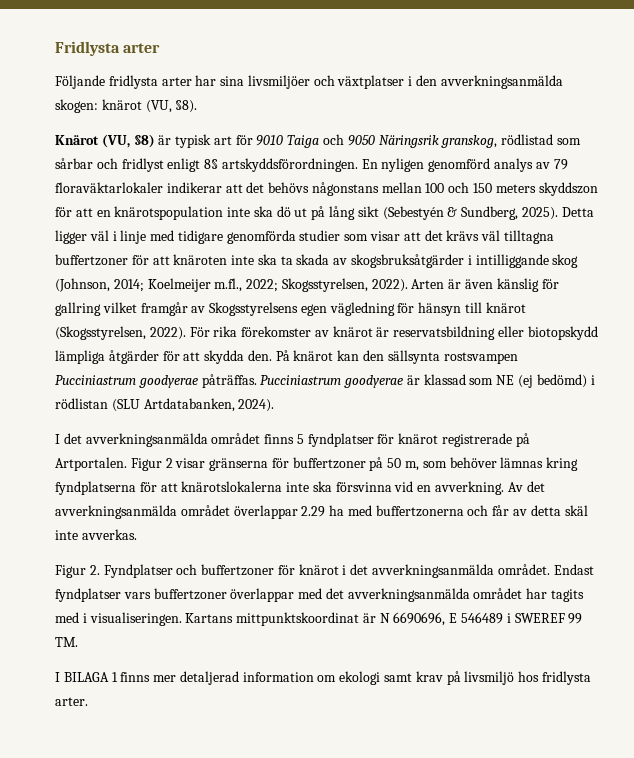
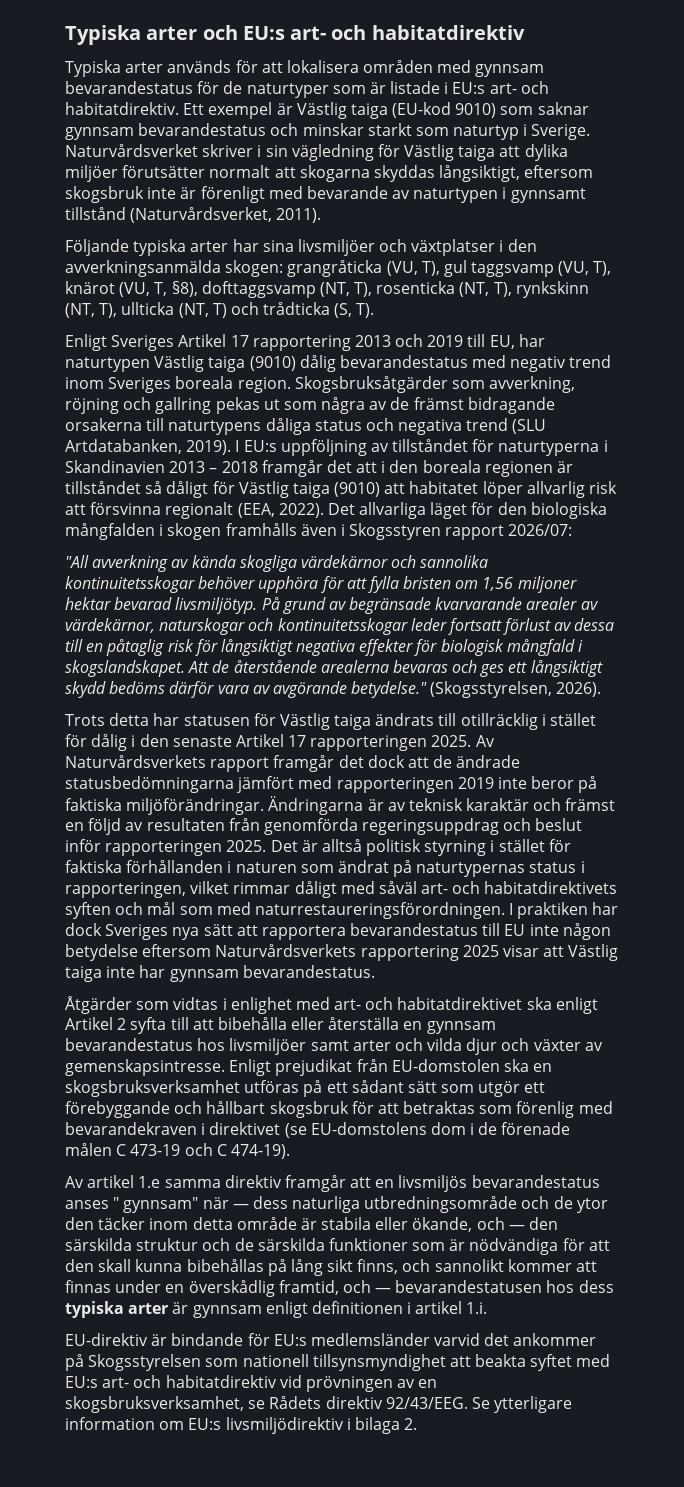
[55,41,161,56] Fridlysta arter -> [65,25,525,45] [65,60,545,77] [65,81,549,98] [65,102,589,119] [65,123,591,140] [65,144,568,161] [65,165,594,182] [65,186,586,203] [65,207,322,223] Typiska arter och EU:s art- och habitatdirektiv // Typiska arter används för att lokalisera områden med gynnsam bevarandestatus för de naturtyper som är listade i EU:s art- och habitatdirektiv. Ett exempel är Västlig taiga (EU-kod 9010) som saknar gynnsam bevarandestatus och minskar starkt som naturtyp i Sverige. Naturvårdsverket skriver i sin vägledning för Västlig taiga att dylika miljöer förutsätter normalt att skogarna skyddas långsiktigt, eftersom skogsbruk inte är förenligt med bevarande av naturtypen i gynnsamt tillstånd (Naturvårdsverket, 2011).
[108,75,158,89] fridlysta -> [133,239,187,256] typiska
[101,99,198,113] [55,134,581,148] [55,158,568,172] [55,182,598,196] [55,206,594,220] [55,230,554,244] [55,254,579,268] [55,278,559,292] [55,302,526,316] [55,326,598,340] [55,350,518,364] [55,374,595,388] [55,398,275,412] [55,433,530,447] [55,457,579,471] [55,481,545,495] [55,505,588,519] [55,529,137,540] [55,564,594,578] [55,588,585,602] [55,612,583,626] [55,637,78,647] [55,671,591,685] [55,697,88,706] knärot (VU, §8). // Knärot (VU, §8) är typisk art för 9010 Taiga och 9050 Näringsrik granskog, rödlistad som sårbar och fridlyst enligt 8§ artskyddsförordningen. En nyligen genomförd analys av 79 floraväktarlokaler indikerar att det behövs någonstans mellan 100 och 150 meters skyddszon för att en knärotspopulation inte ska dö ut på lång sikt (Sebestyén & Sundberg, 2025). Detta ligger väl i linje med tidigare genomförda studier som visar att det krävs väl tilltagna buffertzoner för att knäroten inte ska ta skada av skogsbruksåtgärder i intilliggande skog (Johnson, 2014; Koelmeijer m.fl., 2022; Skogsstyrelsen, 2022). Arten är även känslig för gallring vilket framgår av Skogsstyrelsens egen vägledning för hänsyn till knärot (Skogsstyrelsen, 2022). För rika förekomster av knärot är reservatsbildning eller biotopskydd lämpliga åtgärder för att skydda den. På knärot kan den sällsynta rostsvampen Pucciniastrum goodyerae påträffas. Pucciniastrum goodyerae är klassad som NE (ej bedömd) i rödlistan (SLU Artdatabanken, 2024). // I det avverkningsanmälda området finns 5 fyndplatser för knärot registrerade på Artportalen. Figur 2 visar gränserna för buffertzoner på 50 m, som behöver lämnas kring fyndplatserna för att knärotslokalerna inte ska försvinna vid en avverkning. Av det avverkningsanmälda området överlappar 2.29 ha med buffertzonerna och får av detta skäl inte avverkas. // Figur 2. Fyndplatser och buffertzoner för knärot i det avverkningsanmälda området. Endast fyndplatser vars buffertzoner överlappar med det avverkningsanmälda området har tagits med i visualiseringen. Kartans mittpunktskoordinat är N 6690696, E 546489 i SWEREF 99 TM. // I BILAGA 1 finns mer detaljerad information om ekologi samt krav på livsmiljö hos fridlysta arter. -> [287,260,612,277] [65,281,589,298] [65,302,375,318] [65,334,545,351] [65,355,612,372] [65,376,576,393] [65,397,555,414] [65,418,547,435] [65,439,608,456] [65,460,574,477] [65,481,618,498] [65,502,607,519] [65,523,573,540] [65,555,489,572] [65,576,577,593] [65,597,599,614] [65,618,615,635] [65,639,584,656] [65,660,603,677] [65,681,602,698] [65,713,597,730] [65,734,495,751] [65,755,521,772] [65,776,598,793] [65,796,616,815] [65,818,583,835] [65,839,571,856] [65,860,585,877] [65,881,618,898] [65,902,619,919] [65,923,611,940] [65,944,619,961] [65,965,375,982] [65,996,598,1014] [65,1017,496,1034] [65,1038,603,1055] [65,1059,553,1076] [65,1080,546,1097] [65,1101,613,1118] [65,1122,571,1138] [65,1143,290,1159] [65,1175,600,1192] [65,1196,608,1213] [65,1217,559,1232] [65,1238,610,1255] [65,1259,598,1276] [65,1280,614,1297] [65,1301,488,1318] [65,1333,597,1346] [65,1354,611,1371] [65,1375,438,1392] [65,1396,573,1413] [65,1417,418,1434] grangråticka (VU, T), gul taggsvamp (VU, T), knärot (VU, T, §8), dofttaggsvamp (NT, T), rosenticka (NT, T), rynkskinn (NT, T), ullticka (NT, T) och trådticka (S, T). // Enligt Sveriges Artikel 17 rapportering 2013 och 2019 till EU, har naturtypen Västlig taiga (9010) dålig bevarandestatus med negativ trend inom Sveriges boreala region. Skogsbruksåtgärder som avverkning, röjning och gallring pekas ut som några av de främst bidragande orsakerna till naturtypens dåliga status och negativa trend (SLU Artdatabanken, 2019). I EU:s uppföljning av tillståndet för naturtyperna i Skandinavien 2013 – 2018 framgår det att i den boreala regionen är tillståndet så dåligt för Västlig taiga (9010) att habitatet löper allvarlig risk att försvinna regionalt (EEA, 2022). Det allvarliga läget för den biologiska mångfalden i skogen framhålls även i Skogsstyren rapport 2026/07: // "All avverkning av kända skogliga värdekärnor och sannolika kontinuitetsskogar behöver upphöra för att fylla bristen om 1,56 miljoner hektar bevarad livsmiljötyp. På grund av begränsade kvarvarande arealer av värdekärnor, naturskogar och kontinuitetsskogar leder fortsatt förlust av dessa till en påtaglig risk för långsiktigt negativa effekter för biologisk mångfald i skogslandskapet. Att de återstående arealerna bevaras och ges ett långsiktigt skydd bedöms därför vara av avgörande betydelse." (Skogsstyrelsen, 2026). // Trots detta har statusen för Västlig taiga ändrats till otillräcklig i stället för dålig i den senaste Artikel 17 rapporteringen 2025. Av Naturvårdsverkets rapport framgår det dock att de ändrade statusbedömningarna jämfört med rapporteringen 2019 inte beror på faktiska miljöförändringar. Ändringarna är av teknisk karaktär och främst en följd av resultaten från genomförda regeringsuppdrag och beslut inför rapporteringen 2025. Det är alltså politisk styrning i stället för faktiska förhållanden i naturen som ändrat på naturtypernas status i rapporteringen, vilket rimmar dåligt med såväl art- och habitatdirektivets syften och mål som med naturrestaureringsförordningen. I praktiken har dock Sveriges nya sätt att rapportera bevarandestatus till EU inte någon betydelse eftersom Naturvårdsverkets rapportering 2025 visar att Västlig taiga inte har gynnsam bevarandestatus. // Åtgärder som vidtas i enlighet med art- och habitatdirektivet ska enligt Artikel 2 syfta till att bibehålla eller återställa en gynnsam bevarandestatus hos livsmiljöer samt arter och vilda djur och växter av gemenskapsintresse. Enligt prejudikat från EU-domstolen ska en skogsbruksverksamhet utföras på ett sådant sätt som utgör ett förebyggande och hållbart skogsbruk för att betraktas som förenlig med bevarandekraven i direktivet (se EU-domstolens dom i de förenade målen C 473-19 och C 474-19). // Av artikel 1.e samma direktiv framgår att en livsmiljös bevarandestatus anses " gynnsam" när — dess naturliga utbredningsområde och de ytor den täcker inom detta område är stabila eller ökande, och — den särskilda struktur och de särskilda funktioner som är nödvändiga för att den skall kunna bibehållas på lång sikt finns, och sannolikt kommer att finnas under en överskådlig framtid, och — bevarandestatusen hos dess typiska arter är gynnsam enligt definitionen i artikel 1.i. // EU-direktiv är bindande för EU:s medlemsländer varvid det ankommer på Skogsstyrelsen som nationell tillsynsmyndighet att beakta syftet med EU:s art- och habitatdirektiv vid prövningen av en skogsbruksverksamhet, se Rådets direktiv 92/43/EEG. Se ytterligare information om EU:s livsmiljödirektiv i bilaga 2.

